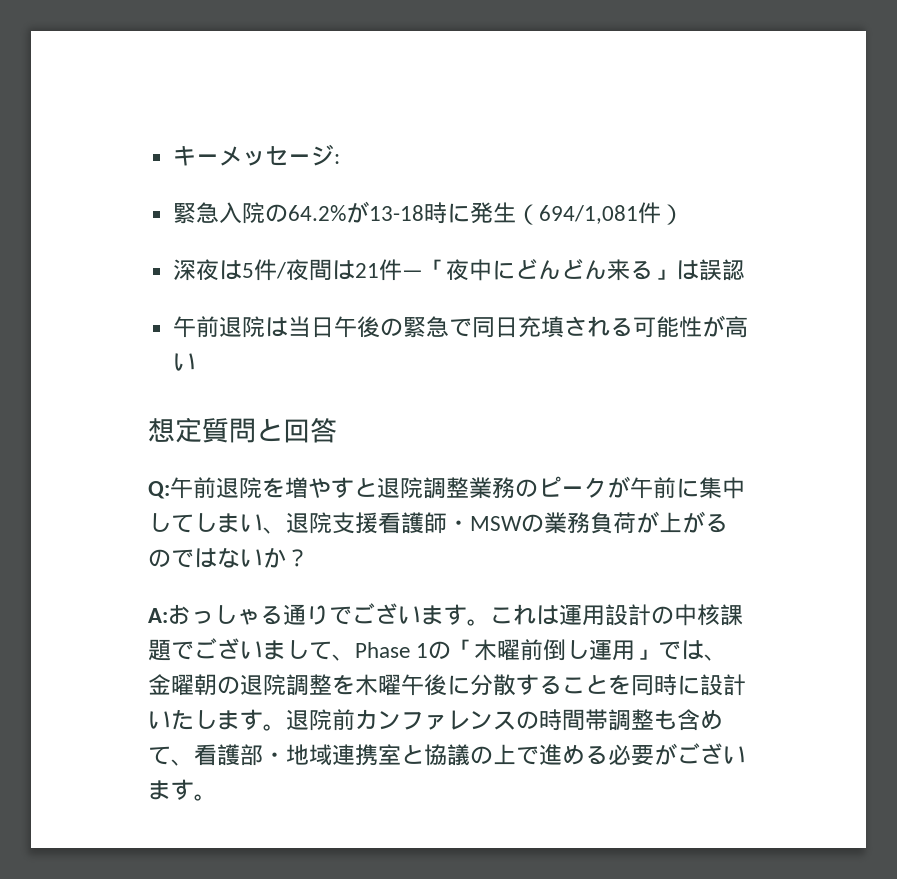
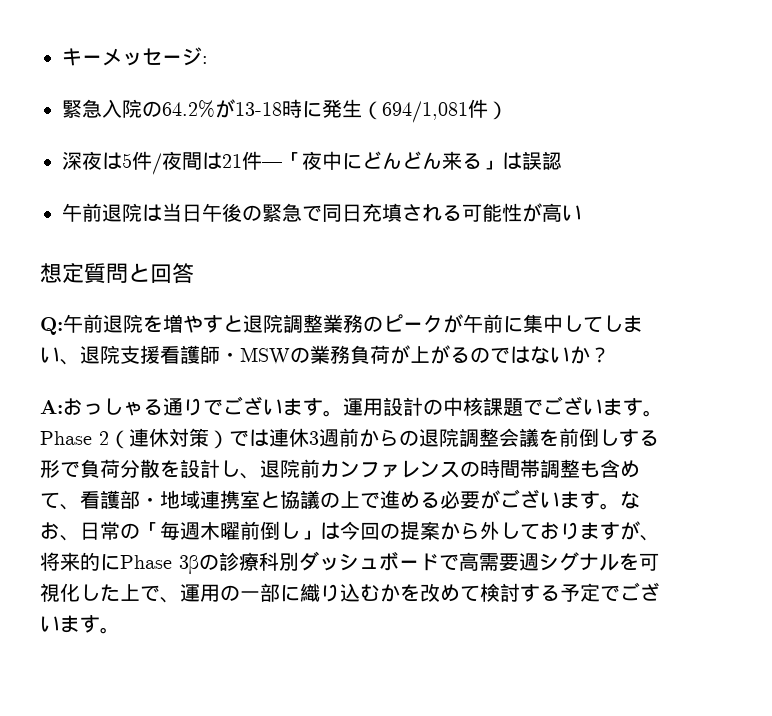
[490,604,559,625] これは -> (343, 413) none
[286,639,728,661] [148,674,746,696] [148,709,286,731] して、Phase 1の「木曜前倒し運用」では、金曜朝の退院調整を木曜午後に分散することを同時に設計いたします。 -> [623,398,663,417] [40,428,659,449] [40,459,260,479] す。Phase 2（連休対策）では連休3週前からの退院調整会議を前倒しする形で負荷分散を設計し、
(217, 797) none -> [620,491,640,509] [40,521,660,541] [40,551,659,575] [40,582,660,603] [40,615,120,634] なお、日常の「毎週木曜前倒し」は今回の提案から外しておりますが、将来的にPhase 3βの診療科別ダッシュボードで高需要週シグナルを可視化した上で、運用の一部に織り込むかを改めて検討する予定でございます。

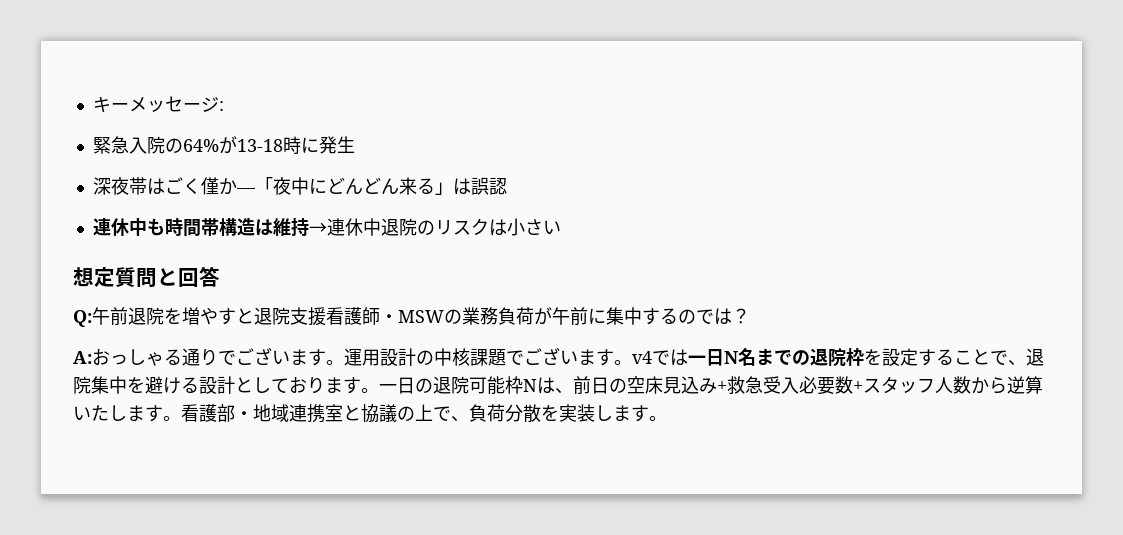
[162,100,215,118] 64.2% -> [182,139,219,152] 64%
[362,99,508,123] （694/1,081件） -> (355, 144) none
[102,151,262,175] は5件/夜間は21件 -> [128,177,237,195] 帯はごく僅か
[62,203,562,222] 午前退院は当日午後の緊急で同日充填される可能性が高 -> [92,218,543,236] 連休中も時間帯構造は維持→連休中退院のリスクは小さ
[283,314,643,333] [40,345,120,365] 調整業務のピークが午前に集中してしまい、退院 -> (290, 316) none
[410,345,450,364] 上が -> [552,307,660,325] 午前に集中す
[530,346,590,364] ないか -> (732, 316) none
[40,428,659,449] [40,459,640,479] [40,492,80,510] Phase 2（連休対策）では連休3週前からの退院調整会議を前倒しする形で負荷分散を設計し、退院前カンファレンスの時間帯調整も含めて、 -> [632,348,1044,367] [73,376,1043,395] [73,405,181,422] v4では一日N名までの退院枠を設定することで、退院集中を避ける設計としております。一日の退院可能枠Nは、前日の空床見込み+救急受入必要数+スタッフ人数から逆算いたします。
[380,489,640,510] [40,521,660,541] [40,551,659,575] [40,582,660,603] [40,616,60,632] 進める必要がございます。なお、日常の「毎週木曜前倒し」は今回の提案から外しておりますが、将来的にPhase 3βの診療科別ダッシュボードで高需要週シグナルを可視化した上で、運用の一部に織り込むかを改めて検討する予定でござい -> [451,404,613,423] 、負荷分散を実装し

